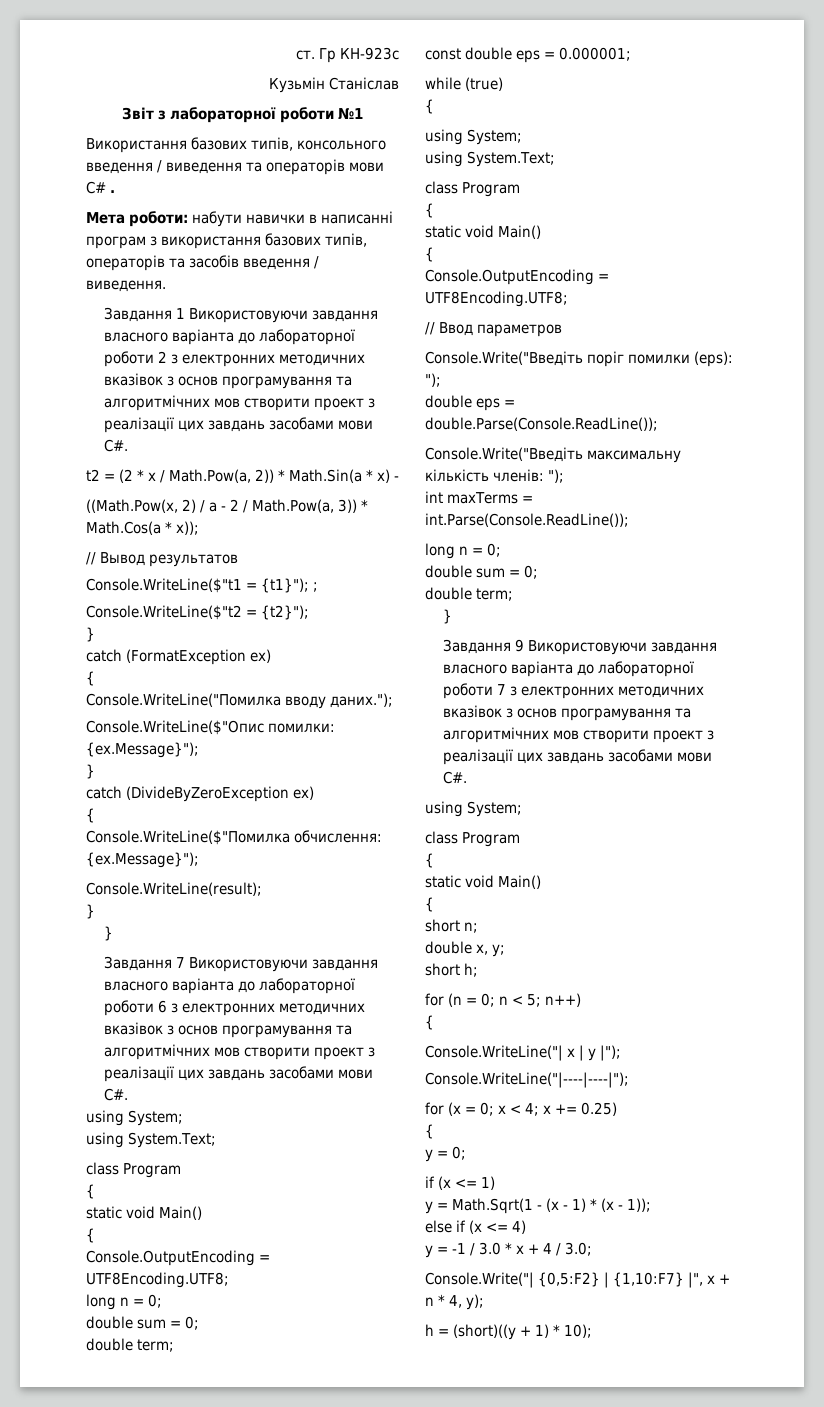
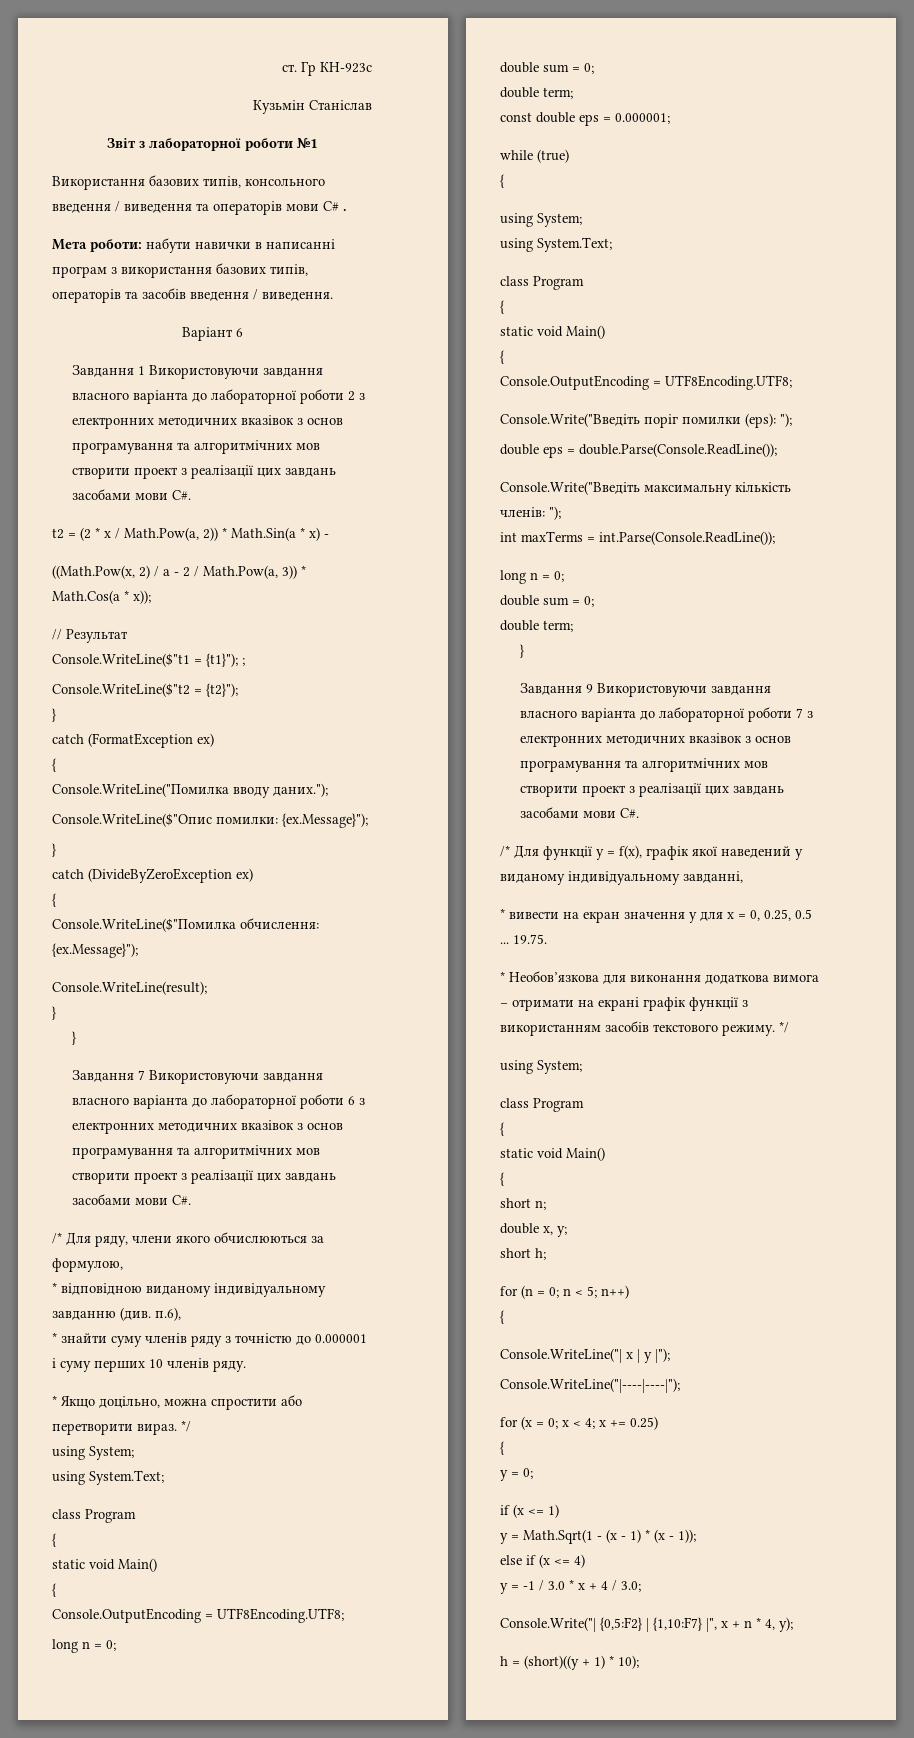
(166, 286) none -> [181,327,243,341] // Варіант 6
[100,552,238,567] Вывод результатов -> [66,629,128,643] Результат
(128, 1094) none -> [52,1232,324,1247] [52,1258,123,1272] [52,1282,326,1297] [52,1307,181,1321] [52,1332,367,1347] [52,1358,246,1372] [52,1395,302,1410] [52,1420,191,1435] // /* Для ряду, члени якого обчислюються за формулою, // * відповідною виданому індивідуальному завданню (див. п.6), // * знайти суму членів ряду з точністю до 0.000001 і суму перших 10 членів ряду. // * Якщо доцільно, можна спростити або перетворити вираз. */
[425,322,562,337] // // Ввод параметров -> (792, 382) none
(467, 777) none -> [500,845,803,860] [500,871,743,885] [500,908,812,923] [500,934,547,944] [500,971,819,984] [500,997,748,1011] [500,1021,789,1036] // /* Для функції y = f(x), графік якої наведений у виданому індивідуальному завданні, // * вивести на екран значення y для x = 0, 0.25, 0.5 ... 19.75. // * Необов’язкова для виконання додаткова вимога – отримати на екрані графік функції з використанням засобів текстового режиму. */

